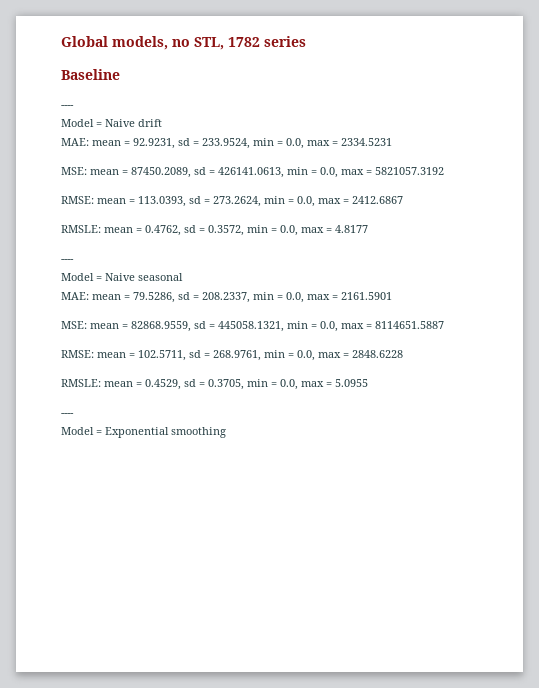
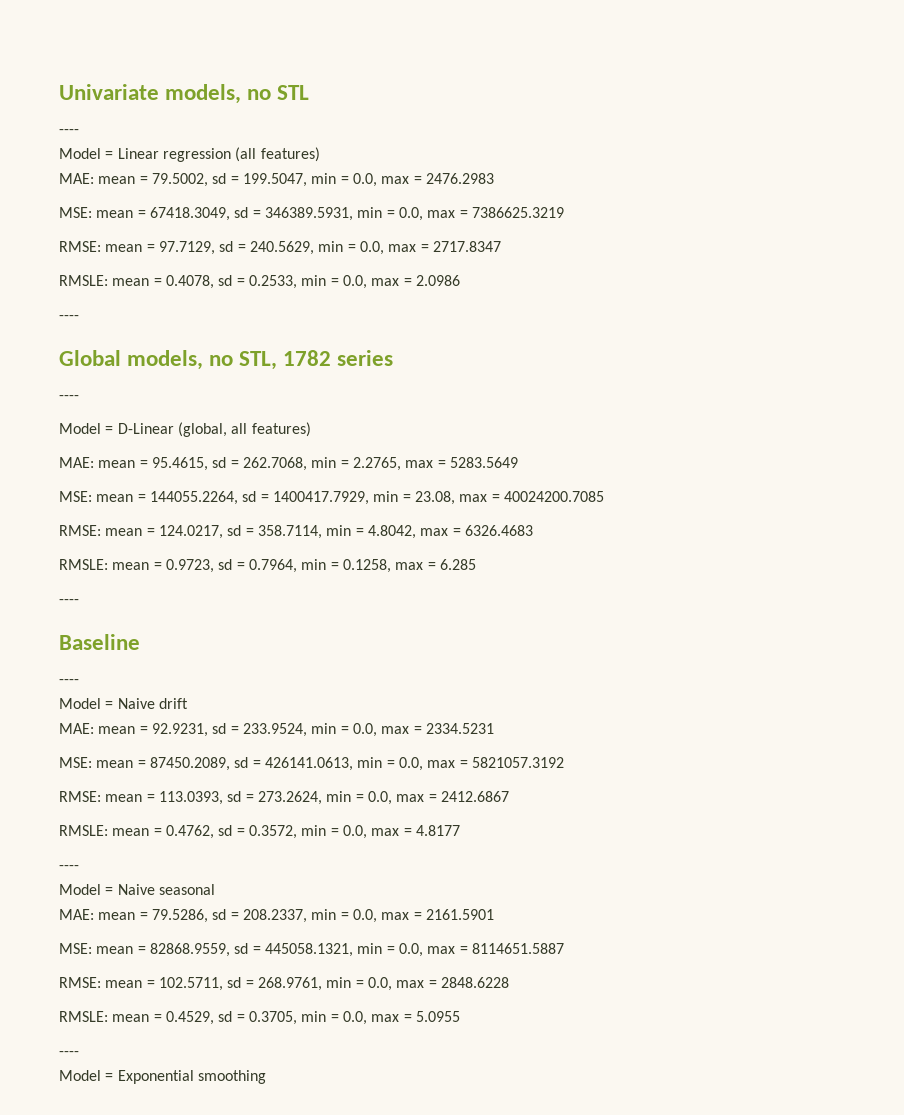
(61, 41) none -> [59,84,310,104] [59,129,79,134] [59,147,320,162] [59,173,494,187] [59,207,564,221] [59,241,501,255] [59,275,460,289] [59,315,79,320] Univariate models, no STL // ---- // Model = Linear regression (all features) // MAE: mean = 79.5002, sd = 199.5047, min = 0.0, max = 2476.2983 // MSE: mean = 67418.3049, sd = 346389.5931, min = 0.0, max = 7386625.3219 // RMSE: mean = 97.7129, sd = 240.5629, min = 0.0, max = 2717.8347 // RMSLE: mean = 0.4078, sd = 0.2533, min = 0.0, max = 2.0986 // ---- //
(306, 41) none -> [59,395,79,400] [59,422,311,437] [59,457,518,471] [59,491,604,505] [59,525,533,539] [59,559,476,573] [59,599,79,604] // ---- // Model = D-Linear (global, all features) // MAE: mean = 95.4615, sd = 262.7068, min = 2.2765, max = 5283.5649 // MSE: mean = 144055.2264, sd = 1400417.7929, min = 23.08, max = 40024200.7085 // RMSE: mean = 124.0217, sd = 358.7114, min = 4.8042, max = 6326.4683 // RMSLE: mean = 0.9723, sd = 0.7964, min = 0.1258, max = 6.285 // ----

